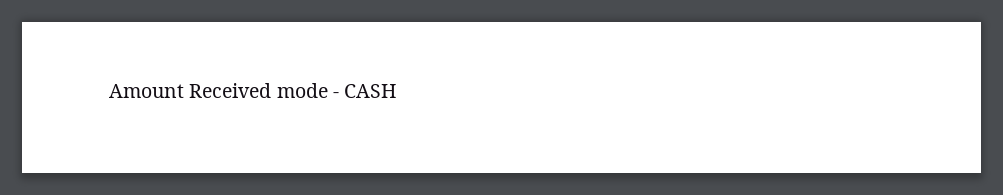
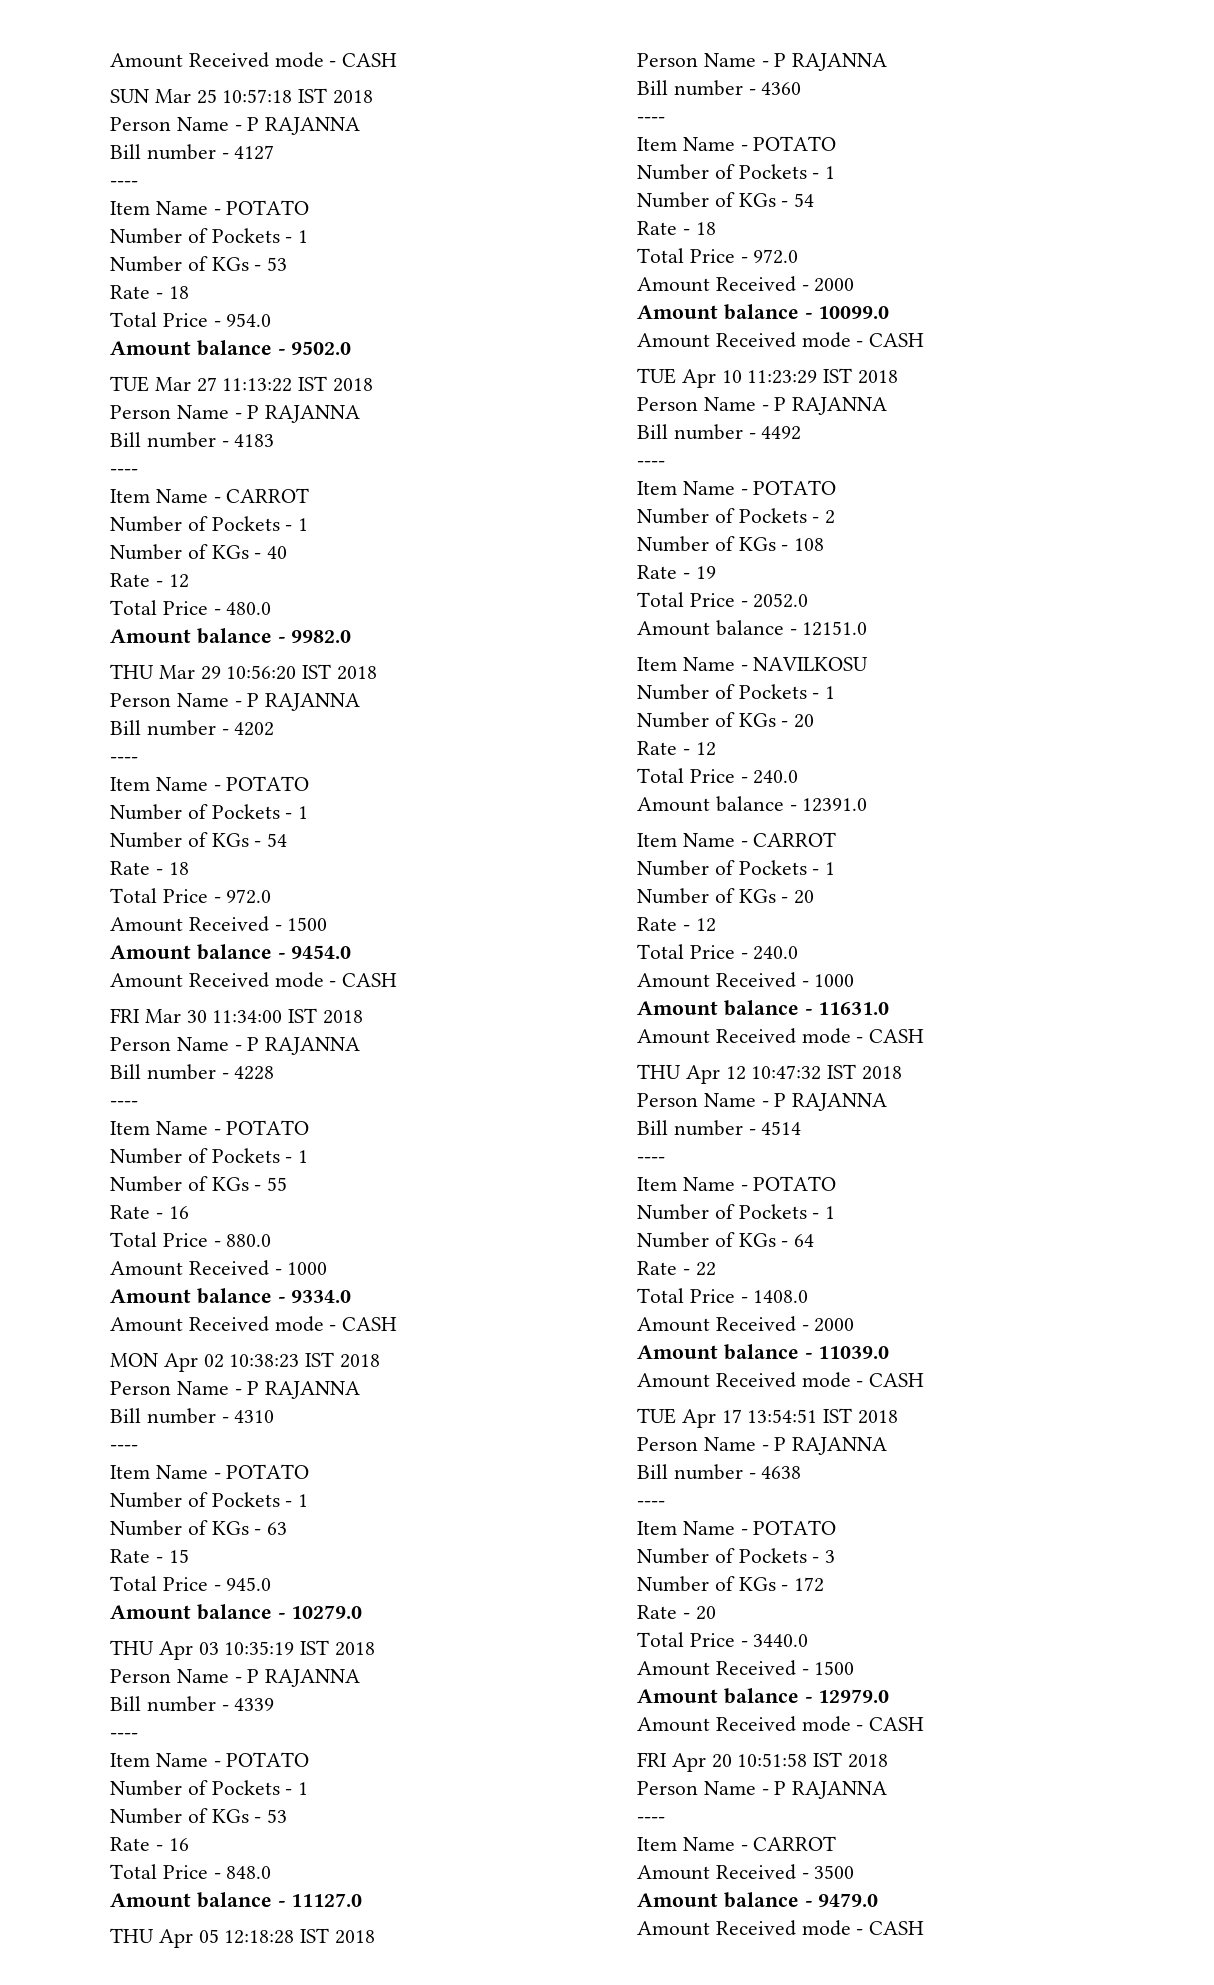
[109,83,397,98] Amount Received mode - CASH -> [110,52,398,68] [110,88,374,104] [110,117,361,135] [110,144,275,160] [110,181,138,187] [110,200,310,215] [110,228,309,244] [110,256,288,272] [110,285,189,299] [110,312,272,327] [110,340,352,356] [110,376,374,392] [110,405,361,423] [110,432,275,448] [110,469,138,475] [110,488,310,503] [110,516,309,532] [110,544,288,560] [110,573,189,588] [110,600,272,615] [110,628,352,644] [110,664,378,680] [110,693,361,711] [110,720,275,736] [110,757,138,763] [110,776,310,791] [110,804,309,820] [110,832,288,848] [110,861,189,875] [110,888,272,904] [110,916,328,932] [110,944,352,960] [110,972,398,988] [110,1008,364,1024] [110,1037,361,1055] [110,1064,275,1080] [110,1101,138,1107] [110,1120,310,1135] [110,1148,309,1164] [110,1176,288,1192] [110,1205,189,1219] [110,1232,272,1247] [110,1260,328,1276] [110,1288,352,1304] [110,1316,398,1332] [110,1352,381,1372] [110,1381,361,1399] [110,1408,275,1424] [110,1445,138,1451] [110,1464,310,1479] [110,1492,309,1508] [110,1520,288,1536] [110,1549,189,1563] [110,1576,272,1591] [110,1604,363,1620] [110,1640,376,1660] [110,1669,361,1687] [110,1696,275,1712] [110,1733,138,1739] [110,1752,310,1767] [110,1780,309,1796] [110,1808,288,1824] [110,1837,189,1851] [110,1864,272,1879] [110,1892,363,1908] [110,1928,376,1948] [637,53,888,71] [637,80,802,96] [637,117,665,123] [637,136,837,151] [637,164,836,180] [637,192,815,208] [637,221,716,235] [637,248,799,264] [637,276,855,292] [637,304,890,320] [637,332,925,348] [637,368,899,388] [637,397,888,415] [637,424,802,440] [637,461,665,467] [637,480,837,495] [637,508,836,524] [637,536,825,552] [637,565,716,579] [637,592,809,608] [637,620,868,636] [637,657,869,671] [637,684,836,700] [637,712,815,728] [637,741,716,756] [637,768,799,784] [637,796,868,812] [637,832,837,847] [637,860,836,876] [637,888,815,904] [637,917,716,932] [637,944,799,960] [637,972,855,988] [637,1000,890,1016] [637,1028,925,1044] [637,1064,903,1084] [637,1093,888,1111] [637,1120,802,1136] [637,1157,665,1163] [637,1176,837,1191] [637,1204,836,1220] [637,1232,815,1248] [637,1261,716,1276] [637,1288,809,1303] [637,1316,855,1332] [637,1344,890,1360] [637,1372,925,1388] [637,1408,899,1428] [637,1437,888,1455] [637,1464,802,1480] [637,1501,665,1507] [637,1520,837,1535] [637,1548,836,1564] [637,1576,825,1592] [637,1605,716,1620] [637,1632,809,1647] [637,1660,855,1676] [637,1688,890,1704] [637,1716,925,1732] [637,1752,889,1772] [637,1781,888,1799] [637,1817,665,1823] [637,1836,837,1851] [637,1864,855,1880] [637,1892,879,1908] [637,1920,925,1936] Amount Received mode - CASH // SUN Mar 25 10:57:18 IST 2018 // Person Name - P RAJANNA // Bill number - 4127 // ---- // Item Name - POTATO // Number of Pockets - 1 // Number of KGs - 53 // Rate - 18 // Total Price - 954.0 // Amount balance - 9502.0 // TUE Mar 27 11:13:22 IST 2018 // Person Name - P RAJANNA // Bill number - 4183 // ---- // Item Name - CARROT // Number of Pockets - 1 // Number of KGs - 40 // Rate - 12 // Total Price - 480.0 // Amount balance - 9982.0 // THU Mar 29 10:56:20 IST 2018 // Person Name - P RAJANNA // Bill number - 4202 // ---- // Item Name - POTATO // Number of Pockets - 1 // Number of KGs - 54 // Rate - 18 // Total Price - 972.0 // Amount Received - 1500 // Amount balance - 9454.0 // Amount Received mode - CASH // FRI Mar 30 11:34:00 IST 2018 // Person Name - P RAJANNA // Bill number - 4228 // ---- // Item Name - POTATO // Number of Pockets - 1 // Number of KGs - 55 // Rate - 16 // Total Price - 880.0 // Amount Received - 1000 // Amount balance - 9334.0 // Amount Received mode - CASH // MON Apr 02 10:38:23 IST 2018 // Person Name - P RAJANNA // Bill number - 4310 // ---- // Item Name - POTATO // Number of Pockets - 1 // Number of KGs - 63 // Rate - 15 // Total Price - 945.0 // Amount balance - 10279.0 // THU Apr 03 10:35:19 IST 2018 // Person Name - P RAJANNA // Bill number - 4339 // ---- // Item Name - POTATO // Number of Pockets - 1 // Number of KGs - 53 // Rate - 16 // Total Price - 848.0 // Amount balance - 11127.0 // THU Apr 05 12:18:28 IST 2018 // Person Name - P RAJANNA // Bill number - 4360 // ---- // Item Name - POTATO // Number of Pockets - 1 // Number of KGs - 54 // Rate - 18 // Total Price - 972.0 // Amount Received - 2000 // Amount balance - 10099.0 // Amount Received mode - CASH // TUE Apr 10 11:23:29 IST 2018 // Person Name - P RAJANNA // Bill number - 4492 // ---- // Item Name - POTATO // Number of Pockets - 2 // Number of KGs - 108 // Rate - 19 // Total Price - 2052.0 // Amount balance - 12151.0 // Item Name - NAVILKOSU // Number of Pockets - 1 // Number of KGs - 20 // Rate - 12 // Total Price - 240.0 // Amount balance - 12391.0 // Item Name - CARROT // Number of Pockets - 1 // Number of KGs - 20 // Rate - 12 // Total Price - 240.0 // Amount Received - 1000 // Amount balance - 11631.0 // Amount Received mode - CASH // THU Apr 12 10:47:32 IST 2018 // Person Name - P RAJANNA // Bill number - 4514 // ---- // Item Name - POTATO // Number of Pockets - 1 // Number of KGs - 64 // Rate - 22 // Total Price - 1408.0 // Amount Received - 2000 // Amount balance - 11039.0 // Amount Received mode - CASH // TUE Apr 17 13:54:51 IST 2018 // Person Name - P RAJANNA // Bill number - 4638 // ---- // Item Name - POTATO // Number of Pockets - 3 // Number of KGs - 172 // Rate - 20 // Total Price - 3440.0 // Amount Received - 1500 // Amount balance - 12979.0 // Amount Received mode - CASH // FRI Apr 20 10:51:58 IST 2018 // Person Name - P RAJANNA // ---- // Item Name - CARROT // Amount Received - 3500 // Amount balance - 9479.0 // Amount Received mode - CASH

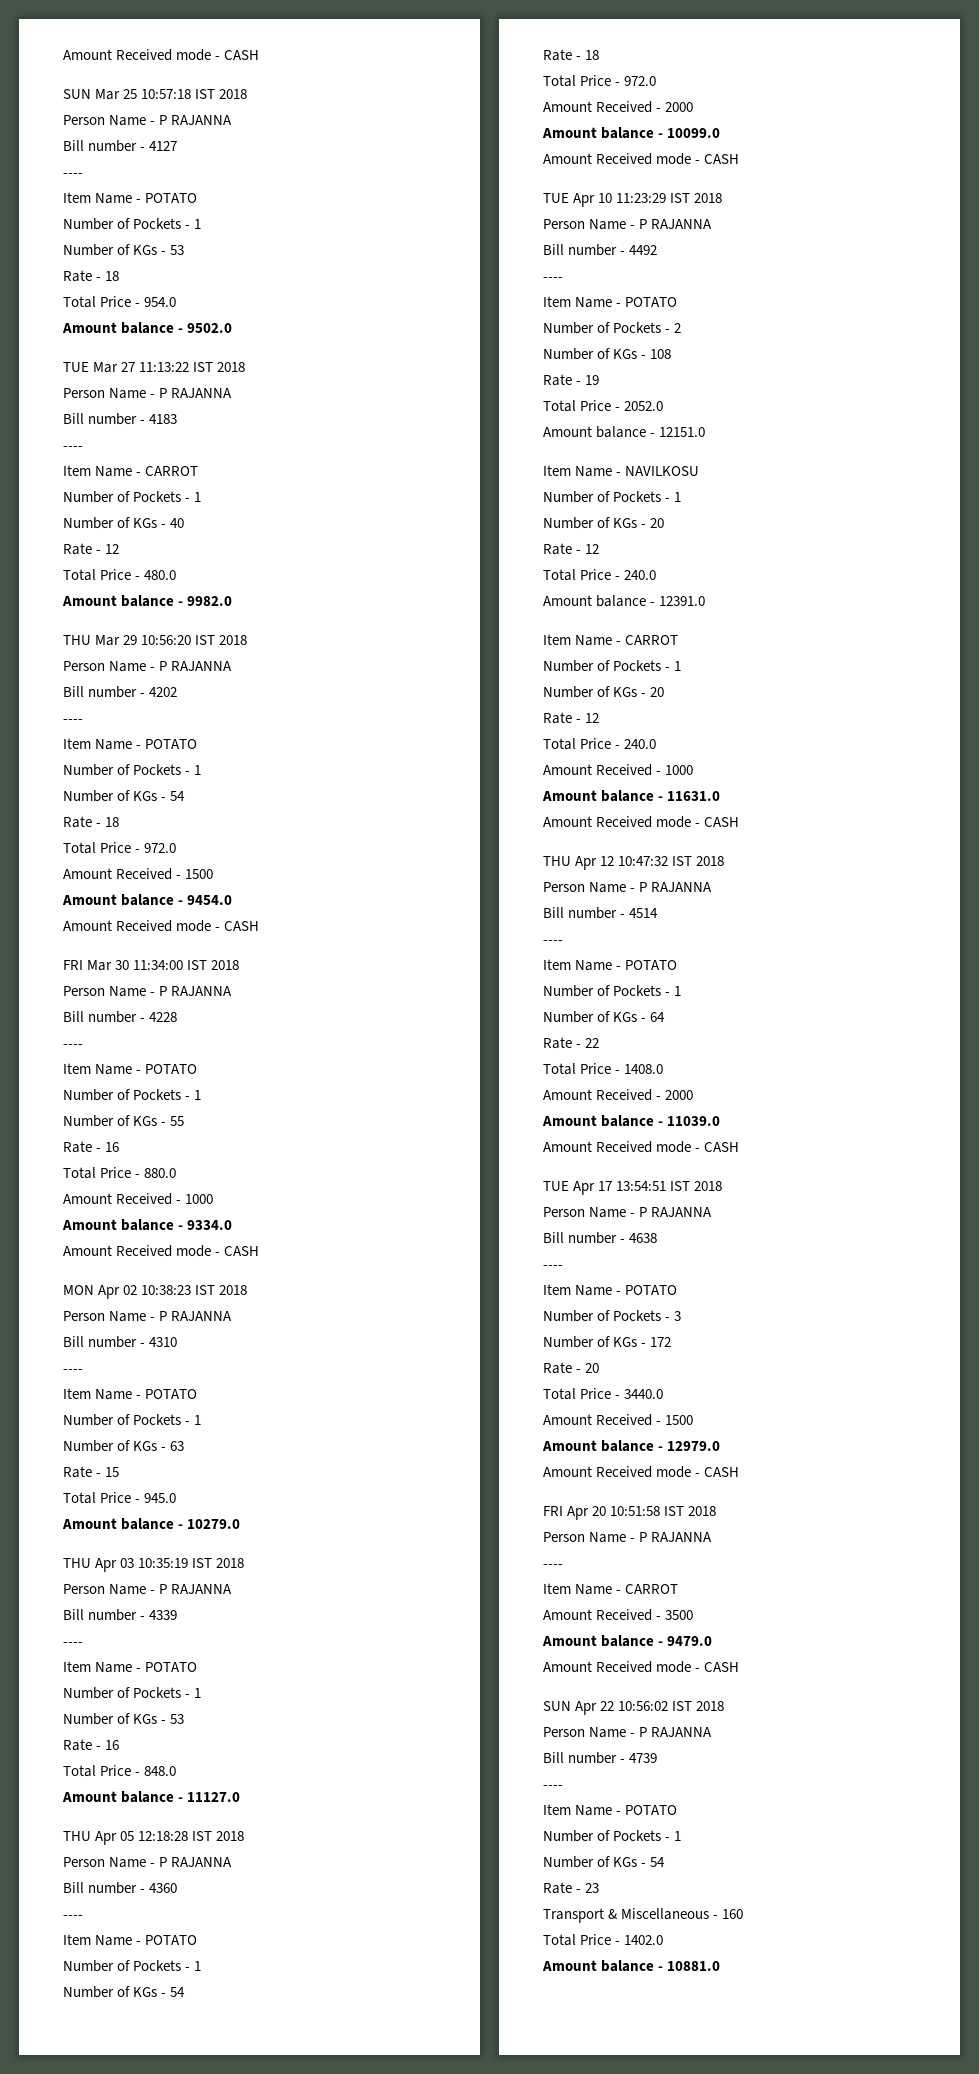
(925, 1928) none -> [543,1701,725,1715] [543,1727,713,1738] [543,1752,658,1764] [543,1785,563,1789] [543,1804,678,1816] [543,1830,682,1842] [543,1856,666,1868] [543,1882,600,1894] [543,1908,744,1923] [543,1934,664,1946] [542,1960,721,1972] // SUN Apr 22 10:56:02 IST 2018 // Person Name - P RAJANNA // Bill number - 4739 // ---- // Item Name - POTATO // Number of Pockets - 1 // Number of KGs - 54 // Rate - 23 // Transport & Miscellaneous - 160 // Total Price - 1402.0 // Amount balance - 10881.0

